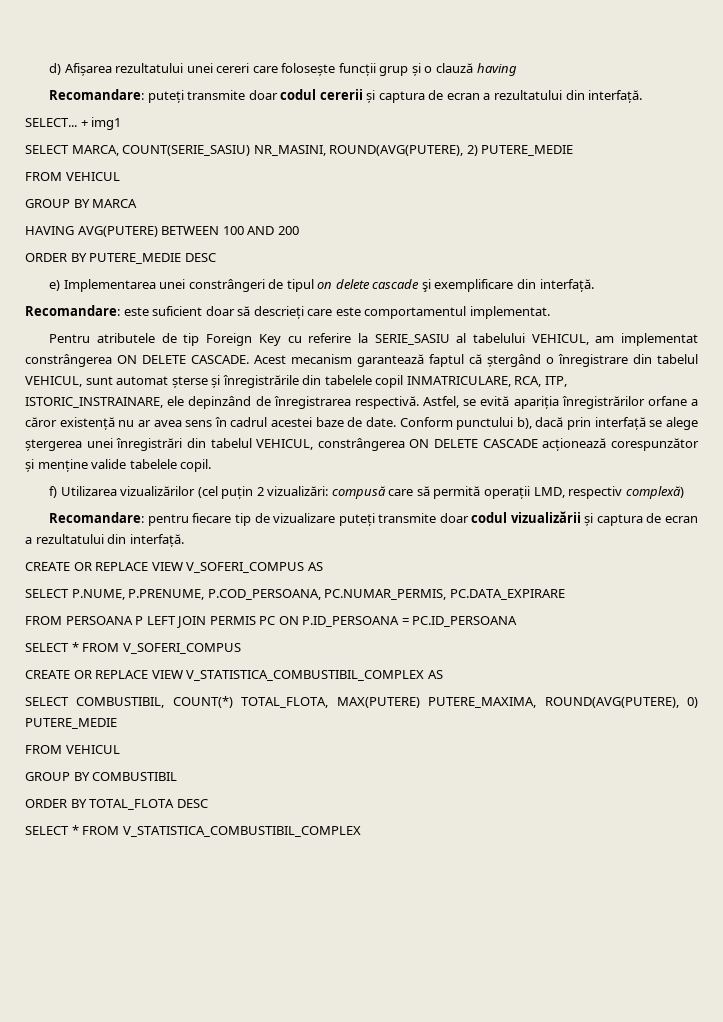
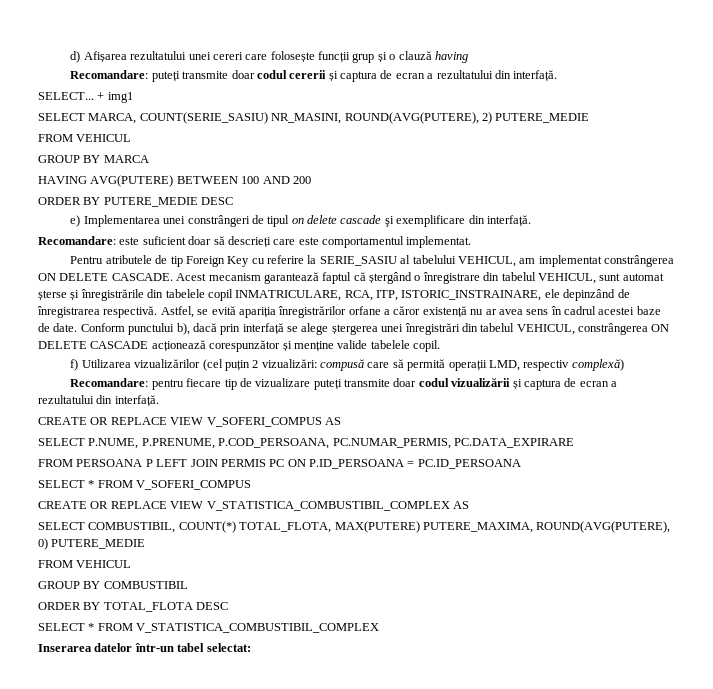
(361, 831) none -> [38,643,251,652] // Inserarea datelor într-un tabel selectat:

